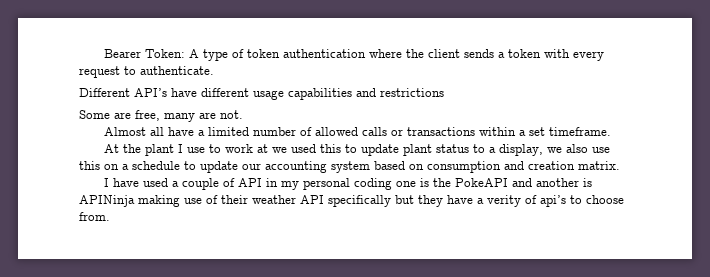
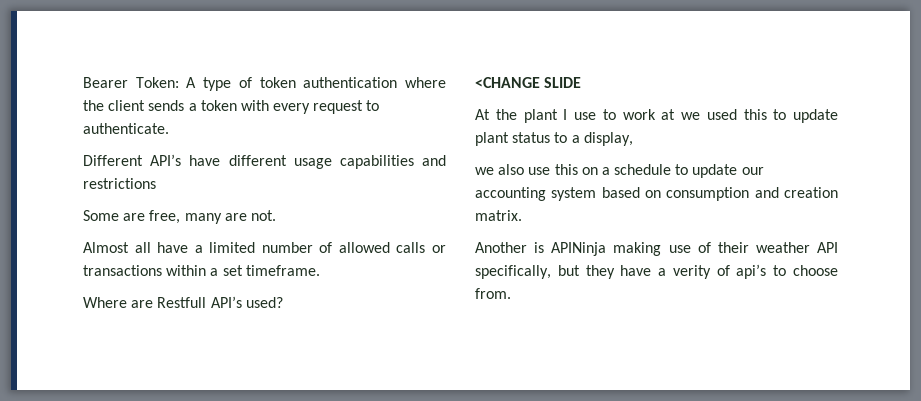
(611, 131) none -> [83,296,283,308] [475,77,582,88] // Where are Restfull API’s used? // <CHANGE SLIDE
(543, 150) none -> (633, 139) //
[103,178,579,190] I have used a couple of API in my personal coding one is the PokeAPI and another -> [475,242,527,253] Another
[328,195,391,207] specifically -> [475,265,551,279] specifically,

